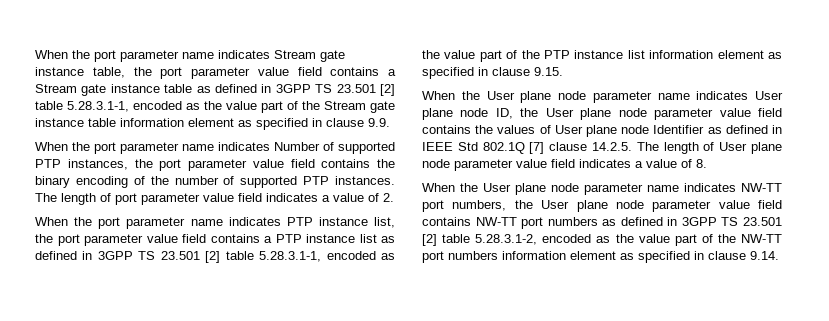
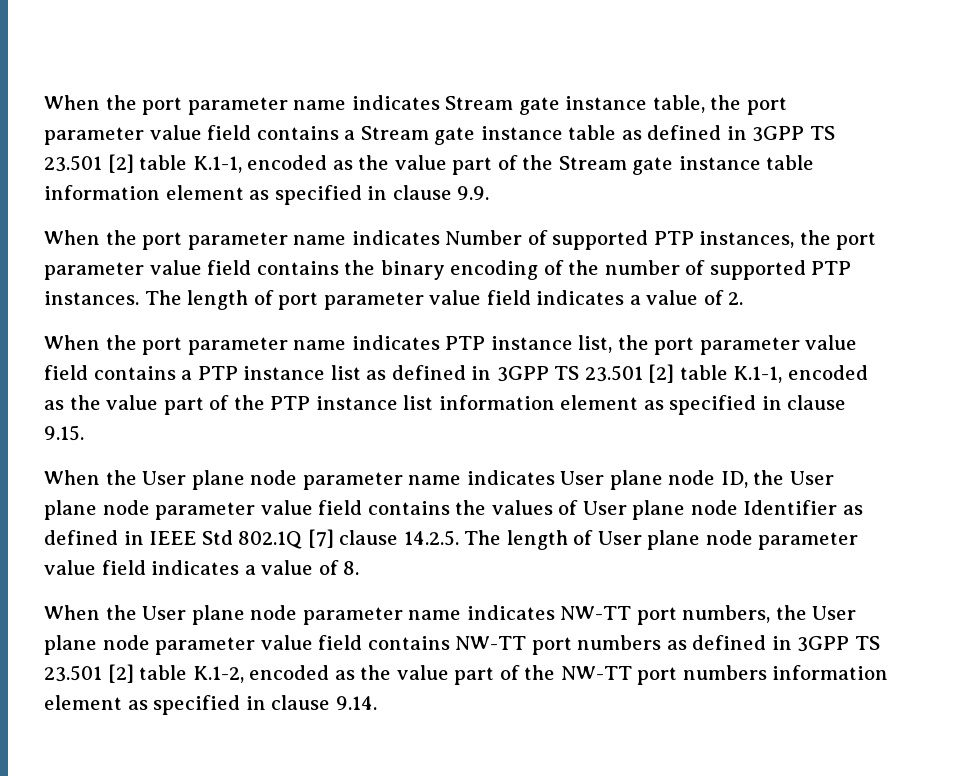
[67,101,129,112] 5.28.3.1-1, -> [192,156,242,173] K.1-1,
[259,251,322,262] 5.28.3.1-1, -> [733,366,783,383] K.1-1,
[475,234,538,245] 5.28.3.1-2, -> [192,666,244,683] K.1-2,

